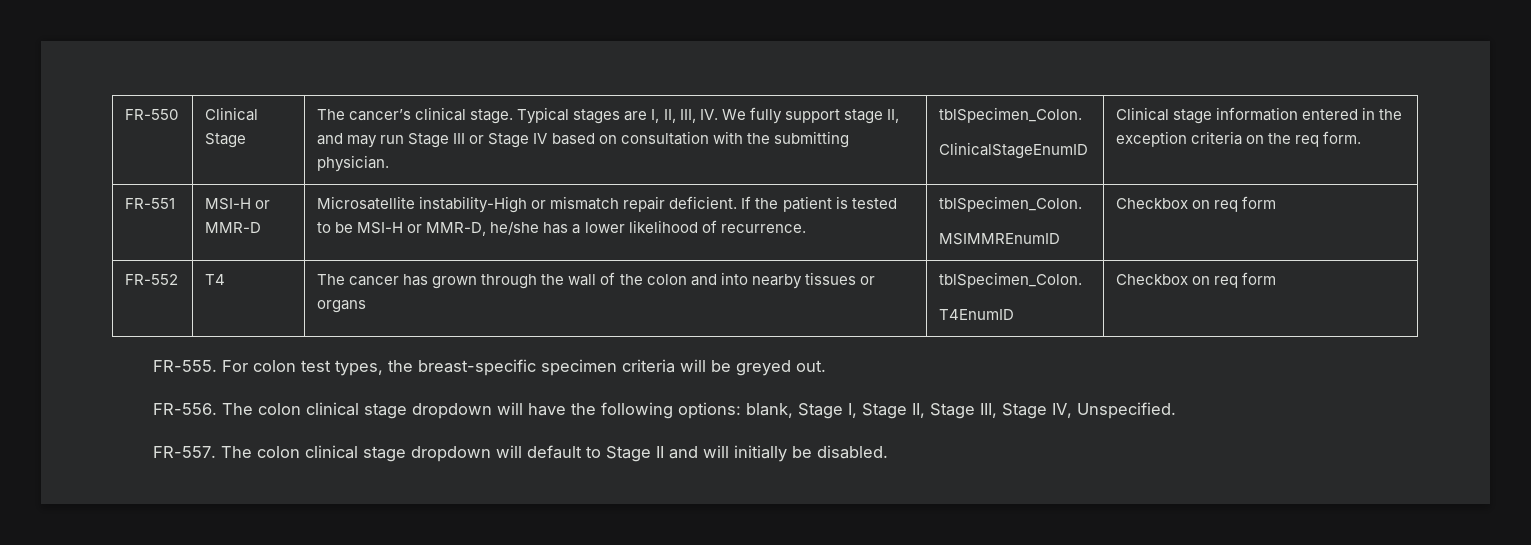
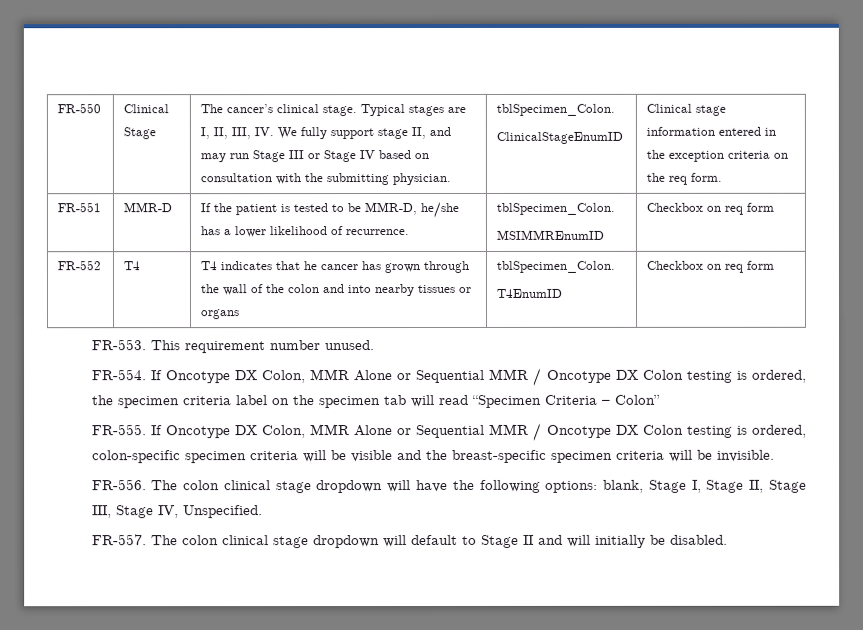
[205,198,271,210] MSI-H or -> (102, 207) none
[317,196,738,213] Microsatellite instability-High or mismatch repair deficient. -> (173, 207) none
[357,222,423,234] MSI-H or -> (362, 208) none
[317,274,346,285] The -> [200,261,318,271] T4 indicates that he
[152,360,383,376] FR-555. For colon test types, -> [91,339,375,354] [91,367,808,386] [91,394,661,409] [91,422,808,441] [91,450,422,464] FR-553. This requirement number unused. // FR-554. If Oncotype DX Colon, MMR Alone or Sequential MMR / Oncotype DX Colon testing is ordered, the specimen criteria label on the specimen tab will read “Specimen Criteria – Colon” // FR-555. If Oncotype DX Colon, MMR Alone or Sequential MMR / Oncotype DX Colon testing is ordered, colon-specific specimen criteria will be visible and
[735,360,826,376] greyed out. -> [716,449,775,462] invisible.

